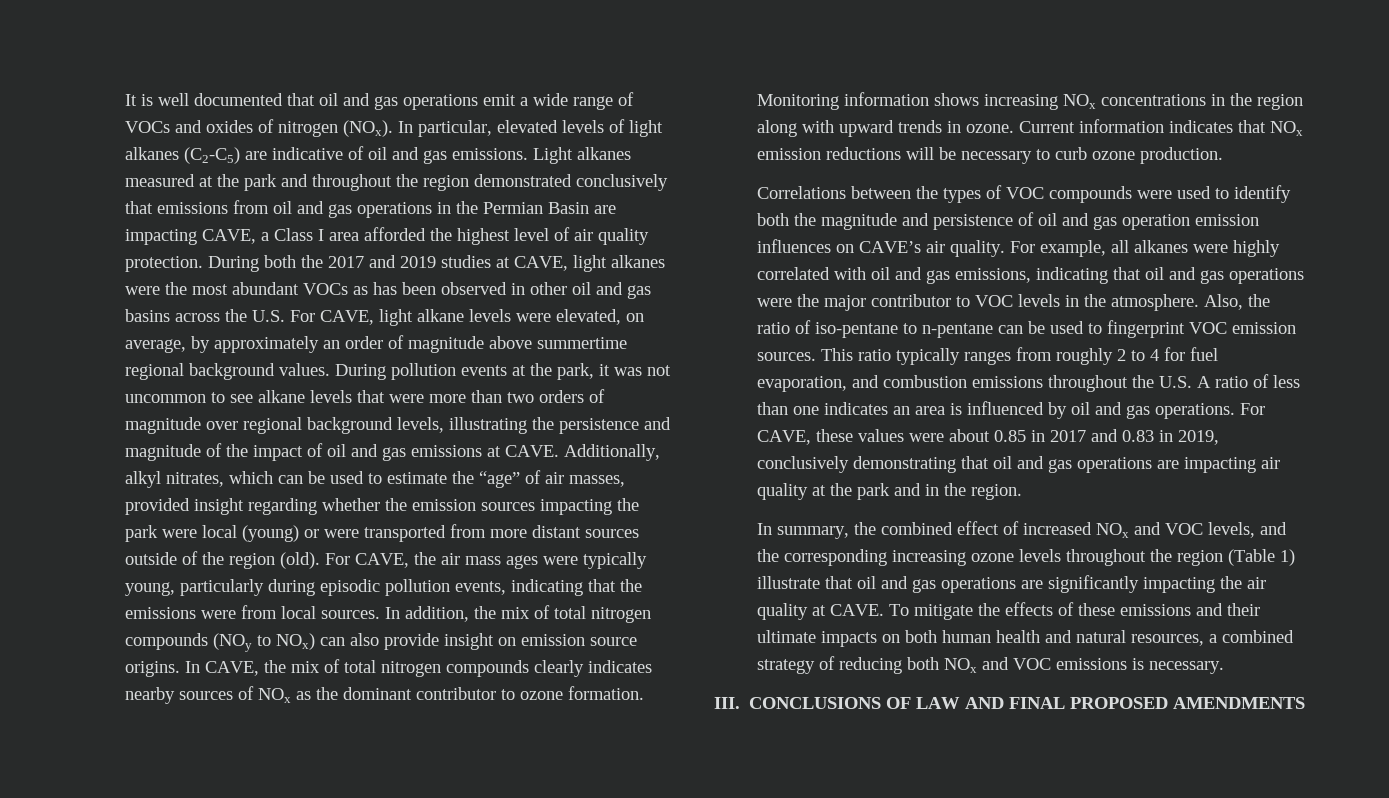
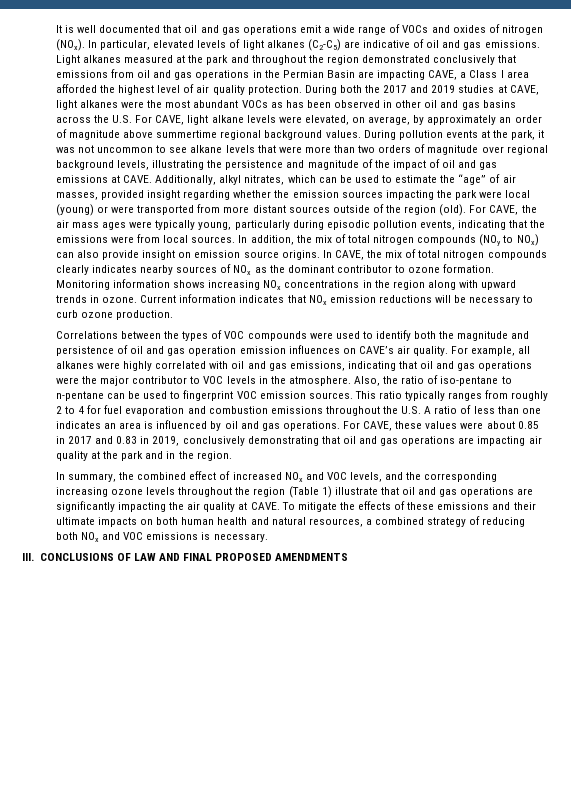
[756,376,847,392] evaporation, -> [125,406,185,416] evaporation

